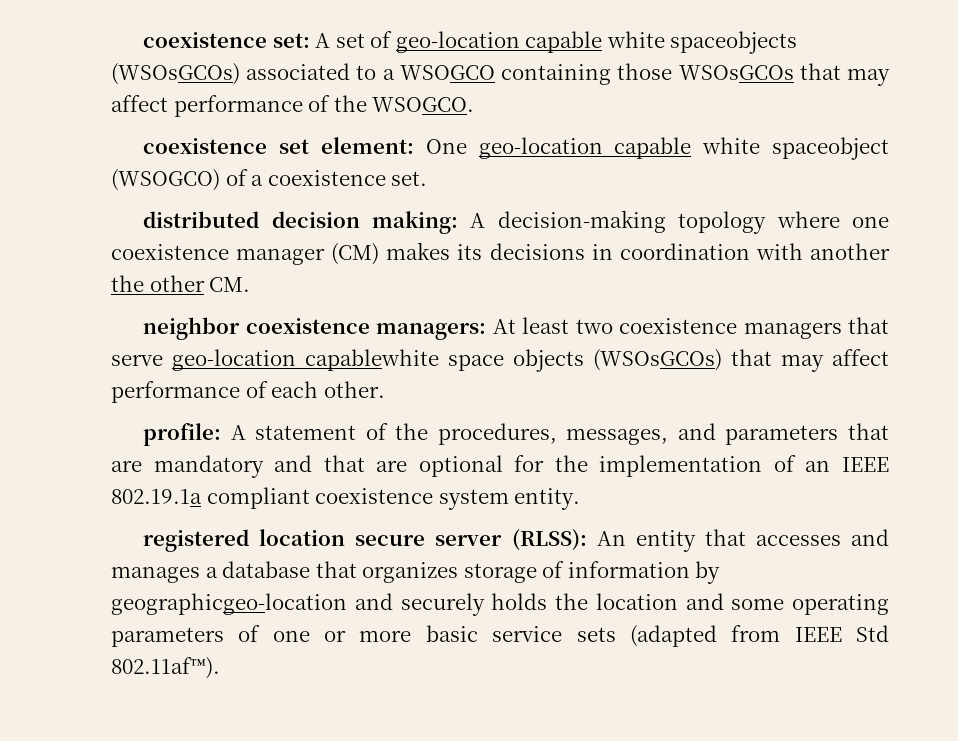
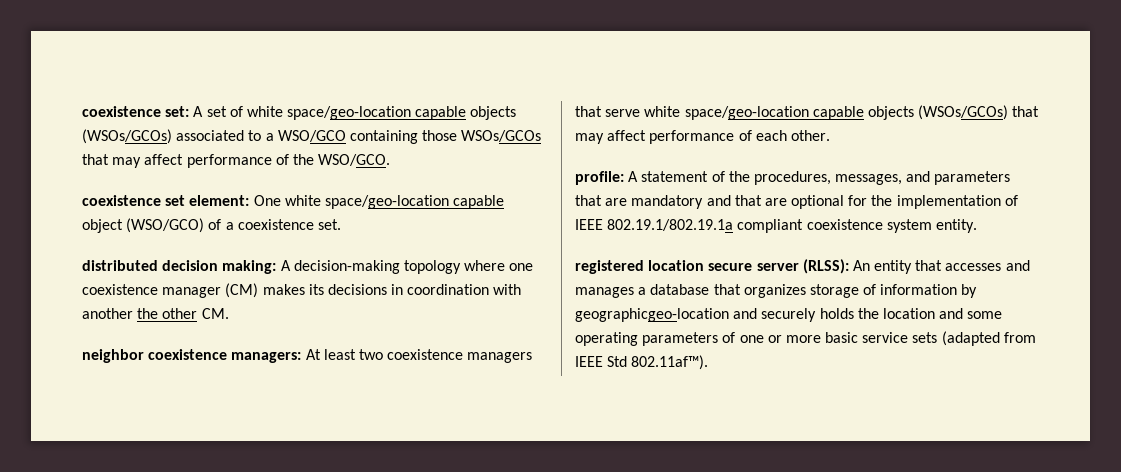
[395,31,798,54] [111,63,240,85] geo-location capable white spaceobjects (WSOsGCOs) -> [246,106,517,120] [82,129,172,144] white space/geo-location capable objects (WSOs/GCOs)
[399,65,495,80] WSOGCO -> [277,130,346,142] WSO/GCO
[678,65,794,80] WSOsGCOs -> [461,130,542,142] WSOs/GCOs
[372,97,475,112] WSOGCO. -> [318,154,391,166] WSO/GCO.
[478,137,889,160] [111,169,220,191] geo-location capable white spaceobject (WSOGCO) -> [284,195,505,209] [82,218,205,233] white space/geo-location capable object (WSO/GCO)
[172,349,722,372] geo-location capablewhite space objects (WSOsGCOs) -> [644,105,1009,120] white space/geo-location capable objects (WSOs/GCOs)
[805,457,889,472] [111,489,202,504] an IEEE 802.19.1a -> [575,219,734,231] IEEE 802.19.1/802.19.1a

